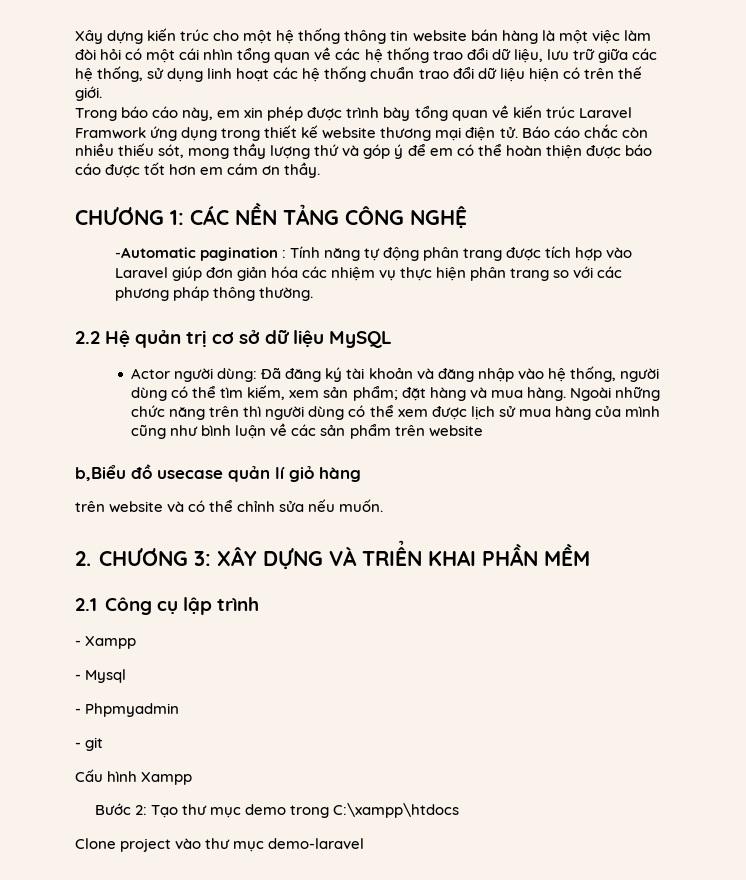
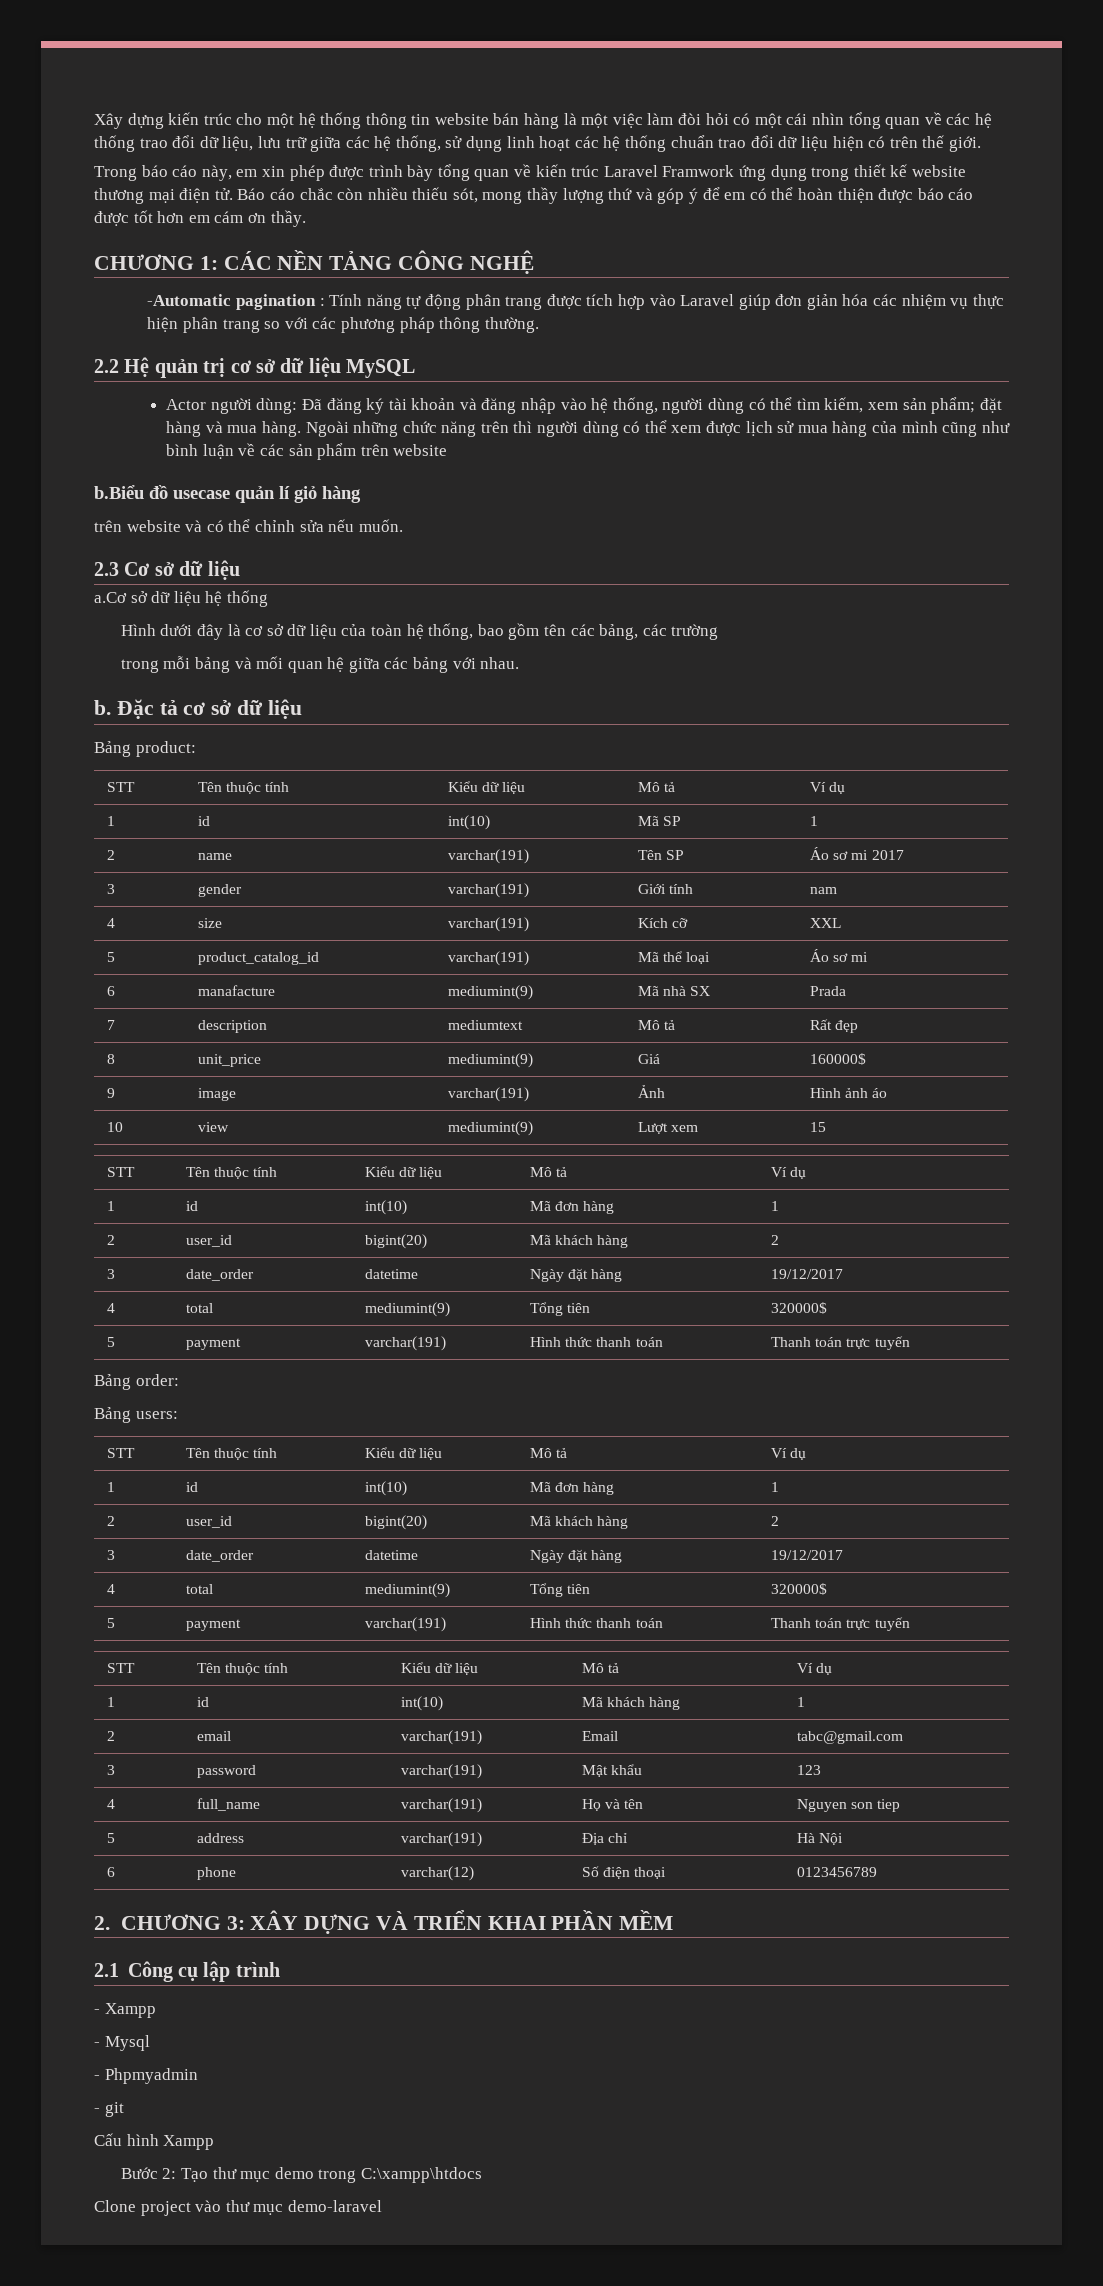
[75,465,126,481] b,Biểu -> [94,485,144,499] b.Biểu
(384, 505) none -> [94,560,240,580] [94,590,268,607] [120,623,719,640] [120,656,520,673] [94,699,302,719] [94,741,196,757] [107,782,136,792] [198,782,290,794] [448,781,526,794] [638,782,676,792] [810,782,846,794] [107,816,116,826] [198,816,211,826] [448,815,491,830] [638,816,682,826] [810,816,819,826] [107,850,116,860] [198,853,233,860] [448,849,530,864] [638,850,685,860] [810,847,904,860] [107,884,116,894] [198,884,243,897] [448,883,530,898] [638,884,694,894] [810,887,838,894] [107,918,116,928] [198,918,223,928] [448,917,530,932] [638,918,689,928] [810,918,842,928] [107,952,116,962] [198,952,320,965] [448,951,530,966] [638,951,711,964] [810,949,869,962] [107,986,116,996] [198,985,276,996] [448,985,534,1000] [638,986,711,996] [810,986,847,996] [107,1020,116,1030] [198,1020,268,1033] [448,1020,524,1030] [638,1020,676,1030] [810,1019,859,1033] [107,1054,116,1064] [198,1054,262,1067] [448,1053,534,1068] [638,1054,661,1064] [810,1053,867,1065] [107,1088,116,1098] [198,1088,237,1101] [448,1087,530,1102] [638,1085,666,1098] [810,1088,888,1098] [107,1122,124,1132] [198,1122,230,1132] [448,1121,534,1136] [638,1122,699,1134] [810,1122,827,1132] [107,1167,136,1177] [186,1167,278,1179] [365,1166,443,1179] [530,1167,568,1177] [771,1167,807,1179] [107,1201,116,1211] [186,1201,199,1211] [365,1200,408,1215] [530,1201,615,1214] [771,1201,780,1211] [107,1235,116,1245] [186,1235,233,1247] [365,1234,428,1249] [530,1235,629,1248] [771,1235,780,1245] [107,1269,116,1279] [186,1269,255,1281] [365,1269,419,1279] [530,1268,623,1282] [771,1269,844,1279] [107,1303,116,1313] [186,1303,214,1313] [365,1302,451,1317] [530,1302,591,1316] [771,1302,828,1314] [107,1337,116,1347] [186,1338,242,1350] [365,1336,447,1351] [530,1337,663,1347] [771,1336,910,1350] [94,1374,179,1390] [94,1407,178,1423] [107,1448,136,1458] [186,1448,278,1460] [365,1447,443,1460] [530,1448,568,1458] [771,1448,807,1460] [107,1482,116,1492] [186,1482,199,1492] [365,1481,408,1496] [530,1482,615,1495] [771,1482,780,1492] [107,1516,116,1526] [186,1516,233,1528] [365,1515,428,1530] [530,1516,629,1529] [771,1516,780,1526] [107,1550,116,1560] [186,1550,255,1562] [365,1550,419,1560] [530,1549,623,1563] [771,1550,844,1560] [107,1584,116,1594] [186,1584,214,1594] [365,1583,451,1598] [530,1583,591,1597] [771,1583,828,1595] [107,1618,116,1628] [186,1619,242,1631] [365,1617,447,1632] [530,1618,663,1628] [771,1617,910,1631] [107,1663,136,1673] [197,1663,289,1675] [401,1662,479,1675] [582,1663,620,1673] [797,1663,833,1675] [107,1697,116,1707] [197,1697,210,1707] [401,1696,444,1711] [582,1697,681,1710] [797,1697,806,1707] [107,1731,116,1741] [197,1731,232,1741] [401,1730,483,1745] [582,1731,619,1741] [797,1731,904,1744] [107,1765,116,1775] [197,1765,257,1778] [401,1764,483,1779] [582,1764,643,1777] [797,1765,822,1775] [107,1799,116,1809] [197,1798,261,1811] [401,1798,483,1813] [582,1799,644,1811] [797,1799,901,1812] [107,1833,116,1843] [197,1833,245,1843] [401,1832,483,1847] [582,1833,629,1845] [797,1833,844,1845] [107,1867,116,1877] [197,1867,237,1880] [401,1866,475,1881] [582,1866,667,1879] [797,1867,878,1877] // 2.3 Cơ sở dữ liệu // a.Cơ sở dữ liệu hệ thống // Hình dưới đây là cơ sở dữ liệu của toàn hệ thống, bao gồm tên các bảng, các trường // trong mỗi bảng và mối quan hệ giữa các bảng với nhau. // b. Đặc tả cơ sở dữ liệu // Bảng product: // STT | Tên thuộc tính | Kiểu dữ liệu | Mô tả | Ví dụ // 1 | id | int(10) | Mã SP | 1 // 2 | name | varchar(191) | Tên SP | Áo sơ mi 2017 // 3 | gender | varchar(191) | Giới tính | nam // 4 | size | varchar(191) | Kích cỡ | XXL // 5 | product_catalog_id | varchar(191) | Mã thể loại | Áo sơ mi // 6 | manafacture | mediumint(9) | Mã nhà SX | Prada // 7 | description | mediumtext | Mô tả | Rất đẹp // 8 | unit_price | mediumint(9) | Giá | 160000$ // 9 | image | varchar(191) | Ảnh | Hình ảnh áo // 10 | view | mediumint(9) | Lượt xem | 15 // STT | Tên thuộc tính | Kiểu dữ liệu | Mô tả | Ví dụ // 1 | id | int(10) | Mã đơn hàng | 1 // 2 | user_id | bigint(20) | Mã khách hàng | 2 // 3 | date_order | datetime | Ngày đặt hàng | 19/12/2017 // 4 | total | mediumint(9) | Tổng tiên | 320000$ // 5 | payment | varchar(191) | Hình thức thanh toán | Thanh toán trực tuyến // Bảng order: // Bảng users: // STT | Tên thuộc tính | Kiểu dữ liệu | Mô tả | Ví dụ // 1 | id | int(10) | Mã đơn hàng | 1 // 2 | user_id | bigint(20) | Mã khách hàng | 2 // 3 | date_order | datetime | Ngày đặt hàng | 19/12/2017 // 4 | total | mediumint(9) | Tổng tiên | 320000$ // 5 | payment | varchar(191) | Hình thức thanh toán | Thanh toán trực tuyến // STT | Tên thuộc tính | Kiểu dữ liệu | Mô tả | Ví dụ // 1 | id | int(10) | Mã khách hàng | 1 // 2 | email | varchar(191) | Email | tabc@gmail.com // 3 | password | varchar(191) | Mật khẩu | 123 // 4 | full_name | varchar(191) | Họ và tên | Nguyen son tiep // 5 | address | varchar(191) | Địa chỉ | Hà Nội // 6 | phone | varchar(12) | Số điện thoại | 0123456789

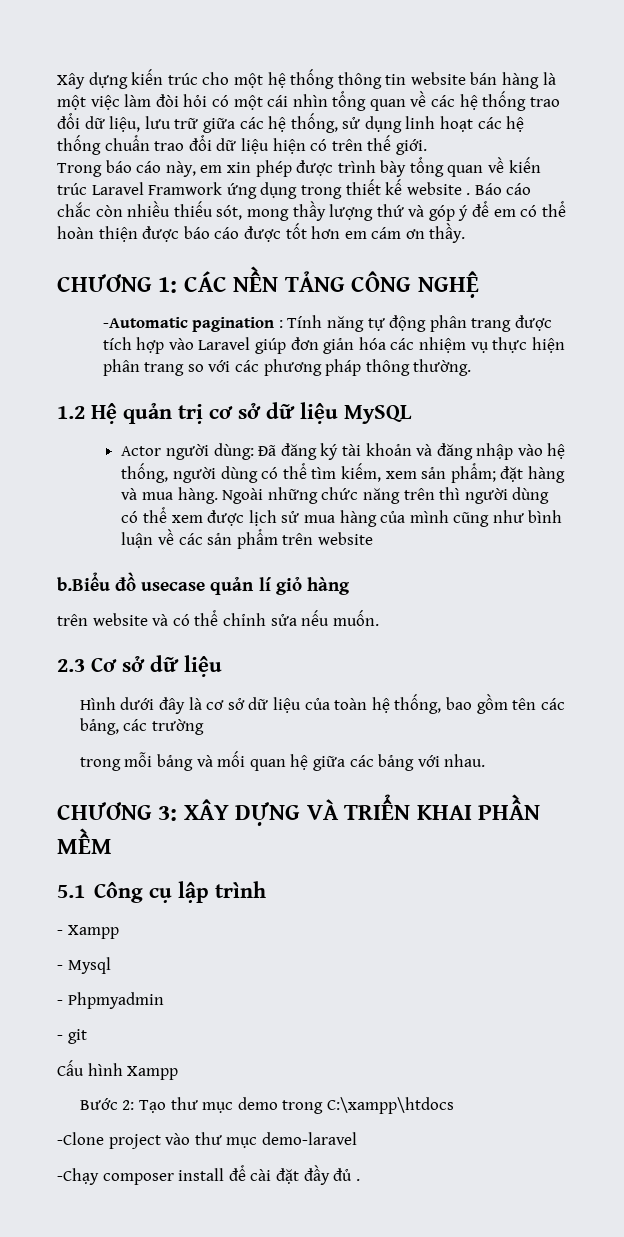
[94,188,233,204] thương mại điện tử. -> [466,193,471,195] .
[94,359,119,373] 2.2 -> [57,406,85,419] 1.2
[94,590,268,607] // a.Cơ sở dữ liệu hệ thống -> (222, 666) none
[94,699,302,719] [94,741,196,757] [107,782,136,792] [198,782,290,794] [448,781,526,794] [638,782,676,792] [810,782,846,794] [107,816,116,826] [198,816,211,826] [448,815,491,830] [638,816,682,826] [810,816,819,826] [107,850,116,860] [198,853,233,860] [448,849,530,864] [638,850,685,860] [810,847,904,860] [107,884,116,894] [198,884,243,897] [448,883,530,898] [638,884,694,894] [810,887,838,894] [107,918,116,928] [198,918,223,928] [448,917,530,932] [638,918,689,928] [810,918,842,928] [107,952,116,962] [198,952,320,965] [448,951,530,966] [638,951,711,964] [810,949,869,962] [107,986,116,996] [198,985,276,996] [448,985,534,1000] [638,986,711,996] [810,986,847,996] [107,1020,116,1030] [198,1020,268,1033] [448,1020,524,1030] [638,1020,676,1030] [810,1019,859,1033] [107,1054,116,1064] [198,1054,262,1067] [448,1053,534,1068] [638,1054,661,1064] [810,1053,867,1065] [107,1088,116,1098] [198,1088,237,1101] [448,1087,530,1102] [638,1085,666,1098] [810,1088,888,1098] [107,1122,124,1132] [198,1122,230,1132] [448,1121,534,1136] [638,1122,699,1134] [810,1122,827,1132] [107,1167,136,1177] [186,1167,278,1179] [365,1166,443,1179] [530,1167,568,1177] [771,1167,807,1179] [107,1201,116,1211] [186,1201,199,1211] [365,1200,408,1215] [530,1201,615,1214] [771,1201,780,1211] [107,1235,116,1245] [186,1235,233,1247] [365,1234,428,1249] [530,1235,629,1248] [771,1235,780,1245] [107,1269,116,1279] [186,1269,255,1281] [365,1269,419,1279] [530,1268,623,1282] [771,1269,844,1279] [107,1303,116,1313] [186,1303,214,1313] [365,1302,451,1317] [530,1302,591,1316] [771,1302,828,1314] [107,1337,116,1347] [186,1338,242,1350] [365,1336,447,1351] [530,1337,663,1347] [771,1336,910,1350] [94,1374,179,1390] [94,1407,178,1423] [107,1448,136,1458] [186,1448,278,1460] [365,1447,443,1460] [530,1448,568,1458] [771,1448,807,1460] [107,1482,116,1492] [186,1482,199,1492] [365,1481,408,1496] [530,1482,615,1495] [771,1482,780,1492] [107,1516,116,1526] [186,1516,233,1528] [365,1515,428,1530] [530,1516,629,1529] [771,1516,780,1526] [107,1550,116,1560] [186,1550,255,1562] [365,1550,419,1560] [530,1549,623,1563] [771,1550,844,1560] [107,1584,116,1594] [186,1584,214,1594] [365,1583,451,1598] [530,1583,591,1597] [771,1583,828,1595] [107,1618,116,1628] [186,1619,242,1631] [365,1617,447,1632] [530,1618,663,1628] [771,1617,910,1631] [107,1663,136,1673] [197,1663,289,1675] [401,1662,479,1675] [582,1663,620,1673] [797,1663,833,1675] [107,1697,116,1707] [197,1697,210,1707] [401,1696,444,1711] [582,1697,681,1710] [797,1697,806,1707] [107,1731,116,1741] [197,1731,232,1741] [401,1730,483,1745] [582,1731,619,1741] [797,1731,904,1744] [107,1765,116,1775] [197,1765,257,1778] [401,1764,483,1779] [582,1764,643,1777] [797,1765,822,1775] [107,1799,116,1809] [197,1798,261,1811] [401,1798,483,1813] [582,1799,644,1811] [797,1799,901,1812] [107,1833,116,1843] [197,1833,245,1843] [401,1832,483,1847] [582,1833,629,1845] [797,1833,844,1845] [107,1867,116,1877] [197,1867,237,1880] [401,1866,475,1881] [582,1866,667,1879] [797,1867,878,1877] [94,1916,110,1930] b. Đặc tả cơ sở dữ liệu // Bảng product: // STT | Tên thuộc tính | Kiểu dữ liệu | Mô tả | Ví dụ // 1 | id | int(10) | Mã SP | 1 // 2 | name | varchar(191) | Tên SP | Áo sơ mi 2017 // 3 | gender | varchar(191) | Giới tính | nam // 4 | size | varchar(191) | Kích cỡ | XXL // 5 | product_catalog_id | varchar(191) | Mã thể loại | Áo sơ mi // 6 | manafacture | mediumint(9) | Mã nhà SX | Prada // 7 | description | mediumtext | Mô tả | Rất đẹp // 8 | unit_price | mediumint(9) | Giá | 160000$ // 9 | image | varchar(191) | Ảnh | Hình ảnh áo // 10 | view | mediumint(9) | Lượt xem | 15 // STT | Tên thuộc tính | Kiểu dữ liệu | Mô tả | Ví dụ // 1 | id | int(10) | Mã đơn hàng | 1 // 2 | user_id | bigint(20) | Mã khách hàng | 2 // 3 | date_order | datetime | Ngày đặt hàng | 19/12/2017 // 4 | total | mediumint(9) | Tổng tiên | 320000$ // 5 | payment | varchar(191) | Hình thức thanh toán | Thanh toán trực tuyến // Bảng order: // Bảng users: // STT | Tên thuộc tính | Kiểu dữ liệu | Mô tả | Ví dụ // 1 | id | int(10) | Mã đơn hàng | 1 // 2 | user_id | bigint(20) | Mã khách hàng | 2 // 3 | date_order | datetime | Ngày đặt hàng | 19/12/2017 // 4 | total | mediumint(9) | Tổng tiên | 320000$ // 5 | payment | varchar(191) | Hình thức thanh toán | Thanh toán trực tuyến // STT | Tên thuộc tính | Kiểu dữ liệu | Mô tả | Ví dụ // 1 | id | int(10) | Mã khách hàng | 1 // 2 | email | varchar(191) | Email | tabc@gmail.com // 3 | password | varchar(191) | Mật khẩu | 123 // 4 | full_name | varchar(191) | Họ và tên | Nguyen son tiep // 5 | address | varchar(191) | Địa chỉ | Hà Nội // 6 | phone | varchar(12) | Số điện thoại | 0123456789 // 2. -> (486, 760) none
[94,1963,119,1977] 2.1 -> [57,885,85,898] 5.1
[94,2200,136,2212] Clone -> [57,1132,104,1145] -Clone
(382, 2206) none -> [57,1165,360,1185] // -Chạy composer install để cài đặt đầy đủ .

